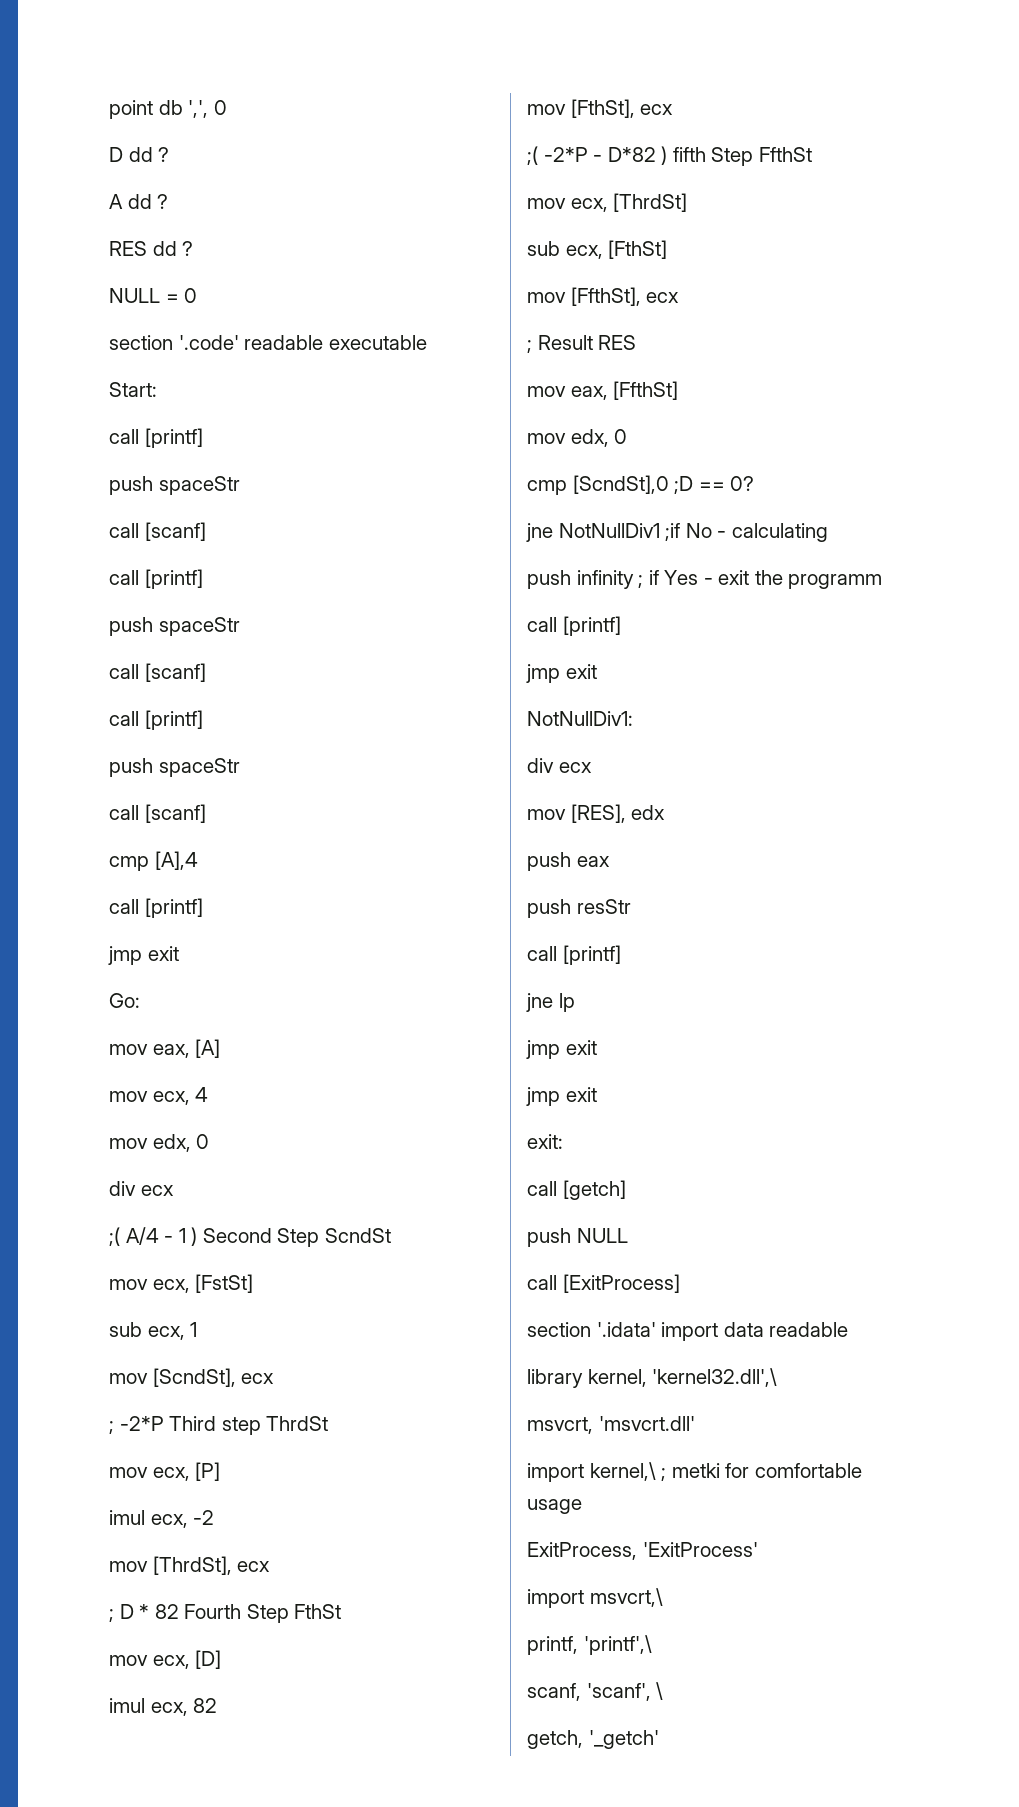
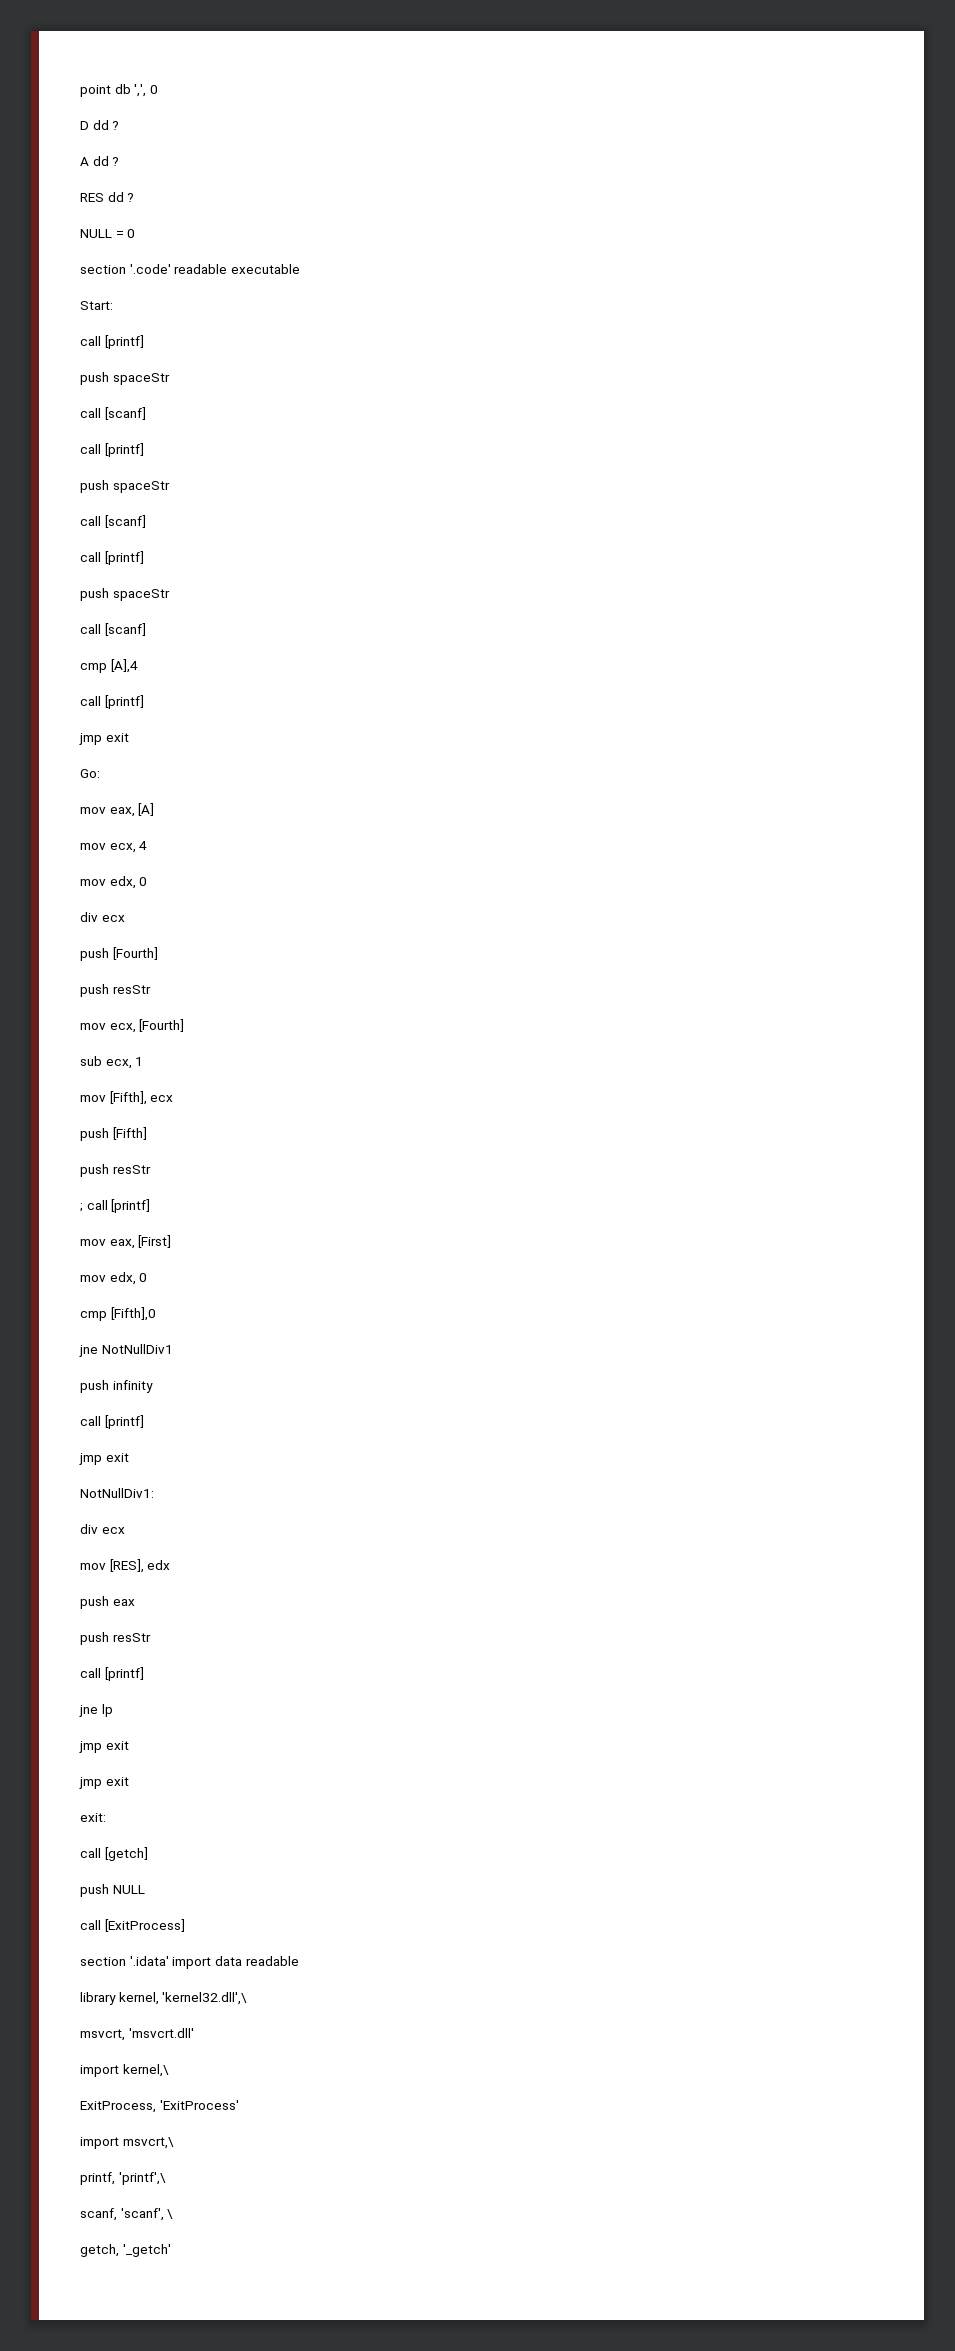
[109,1227,391,1247] [109,1274,254,1293] ;( A/4 - 1 ) Second Step ScndSt // mov ecx, [FstSt] -> [80,947,158,961] [80,984,151,997] [80,1019,185,1033] push [Fourth] // push resStr // mov ecx, [Fourth]
[152,1368,275,1387] [109,1416,329,1435] [109,1462,221,1481] [109,1510,215,1528] [109,1556,271,1575] [109,1604,342,1623] [109,1650,222,1669] [109,1698,218,1716] [527,99,674,118] [527,146,812,166] [527,193,688,212] [527,240,668,259] [527,287,680,306] [527,335,637,353] [527,381,679,400] [ScndSt], ecx // ; -2*P Third step ThrdSt // mov ecx, [P] // imul ecx, -2 // mov [ThrdSt], ecx // ; D * 82 Fourth Step FthSt // mov ecx, [D] // imul ecx, 82 // mov [FthSt], ecx // ;( -2*P - D*82 ) fifth Step FfthSt // mov ecx, [ThrdSt] // sub ecx, [FthSt] // mov [FfthSt], ecx // ; Result RES // mov eax, [FfthSt] -> [109,1091,174,1105] [80,1127,147,1141] [80,1164,151,1177] [80,1199,151,1213] [80,1235,172,1249] [Fifth], ecx // push [Fifth] // push resStr // ; call [printf] // mov eax, [First]
[572,475,755,494] [526,523,828,542] [527,570,883,589] [ScndSt],0 ;D == 0? // jne NotNullDiv1 ;if No - calculating // push infinity ; if Yes - exit the programm -> [110,1307,156,1321] [79,1344,173,1357] [80,1380,153,1393] [Fifth],0 // jne NotNullDiv1 // push infinity
[661,1463,862,1481] [527,1499,582,1514] ; metki for comfortable usage -> (169, 2070) none

